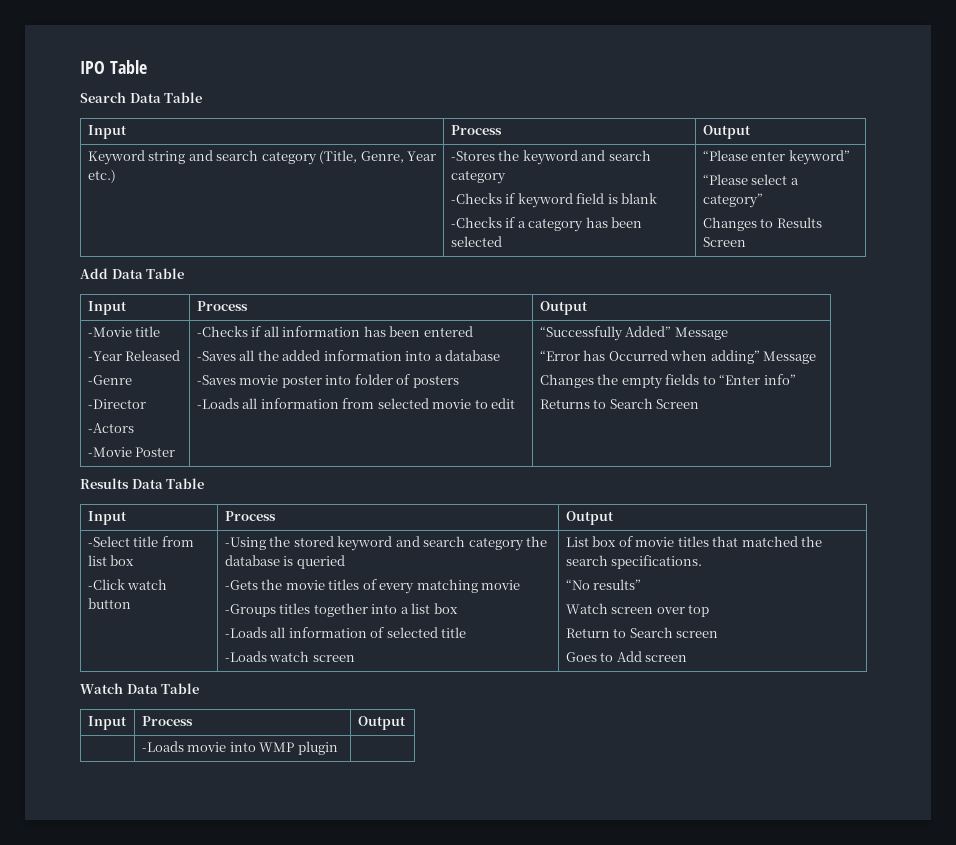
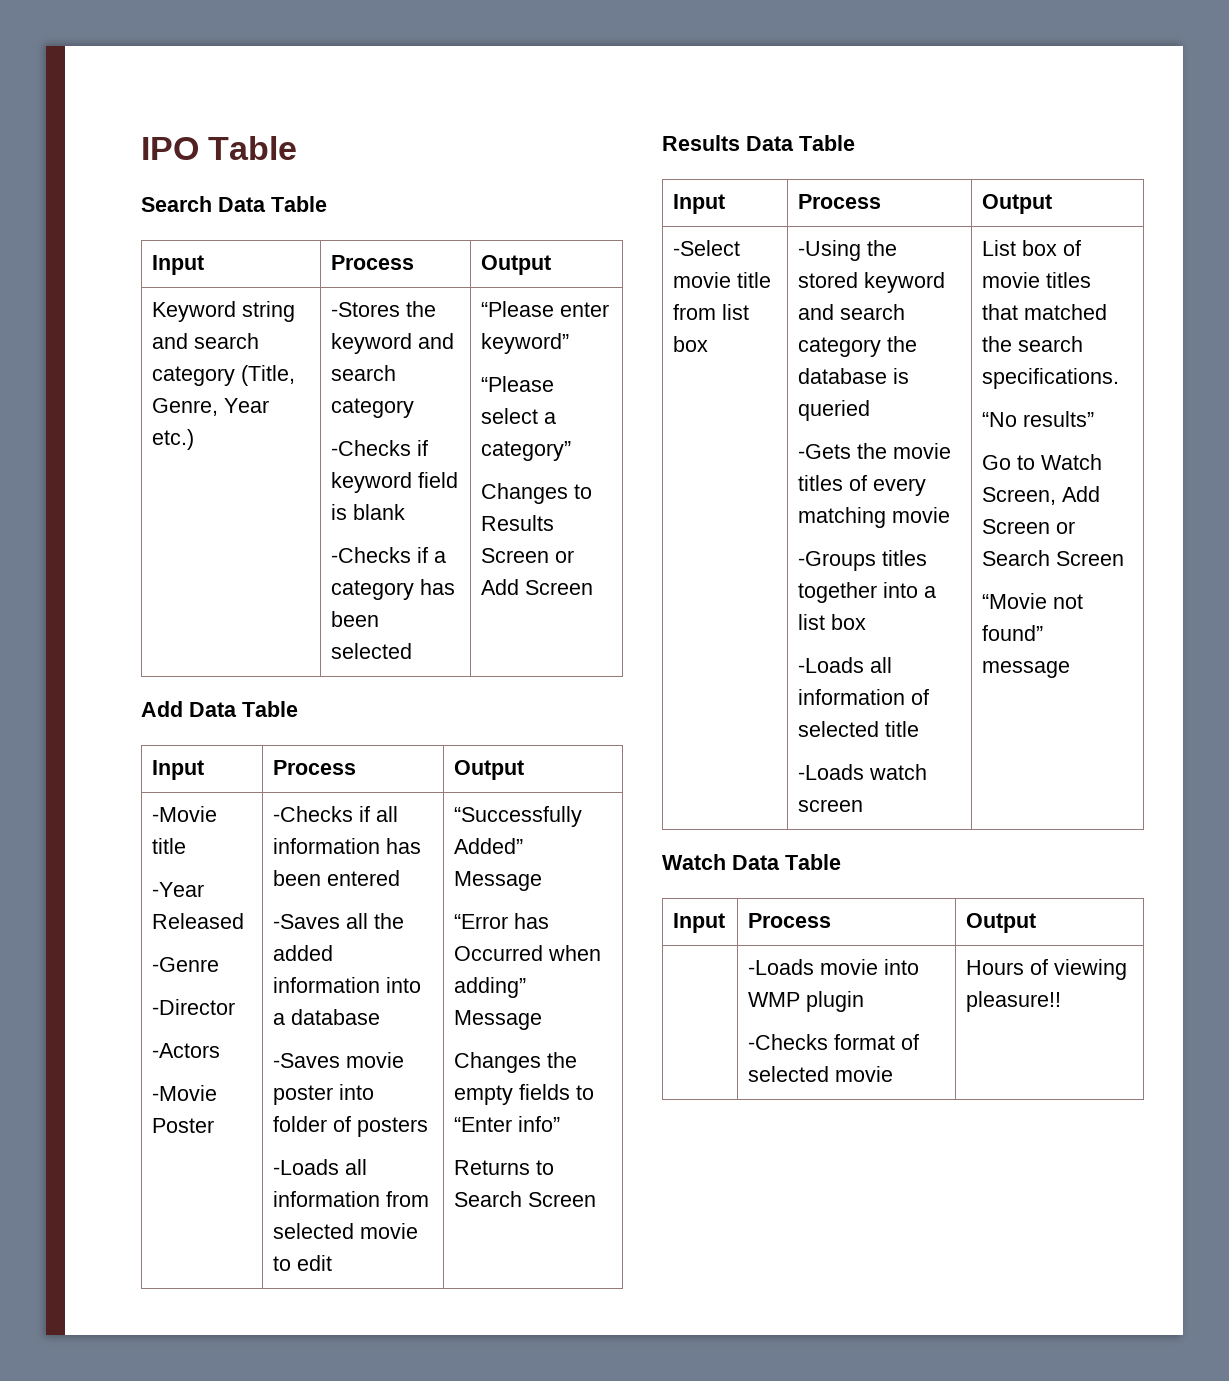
(746, 242) none -> [555,550,575,563] [481,579,594,595] or Add Screen
(130, 541) none -> [673,272,732,288] movie
[87,579,168,590] [87,598,131,609] // -Click watch button -> (709, 344) none
[565,603,710,617] [565,627,719,638] [565,651,688,662] Watch screen over top // Return to Search screen // Goes to Add screen -> [982,454,1103,470] [982,486,1101,505] [982,519,1076,534] [982,550,1125,566] [982,593,1084,609] [982,625,1044,641] [982,661,1071,678] Go to Watch Screen, Add Screen or Search Screen // “Movie not found” message
(338, 748) | -> [748,1034,920,1050] [748,1066,894,1082] [966,959,1128,980] [966,991,1062,1012] // -Checks format of selected movie | Hours of viewing pleasure!!

